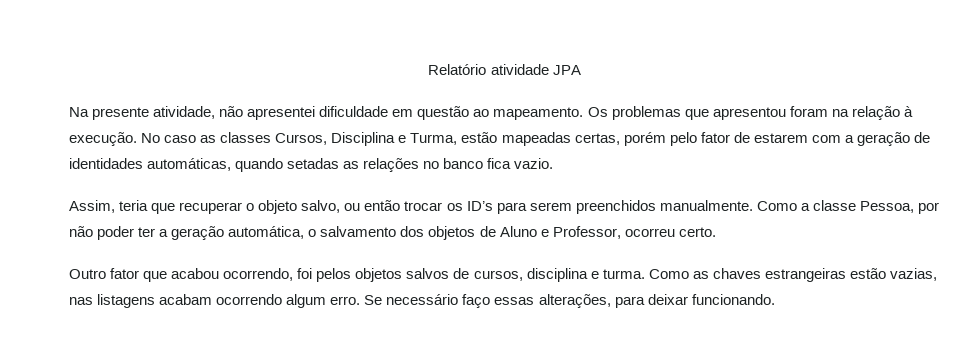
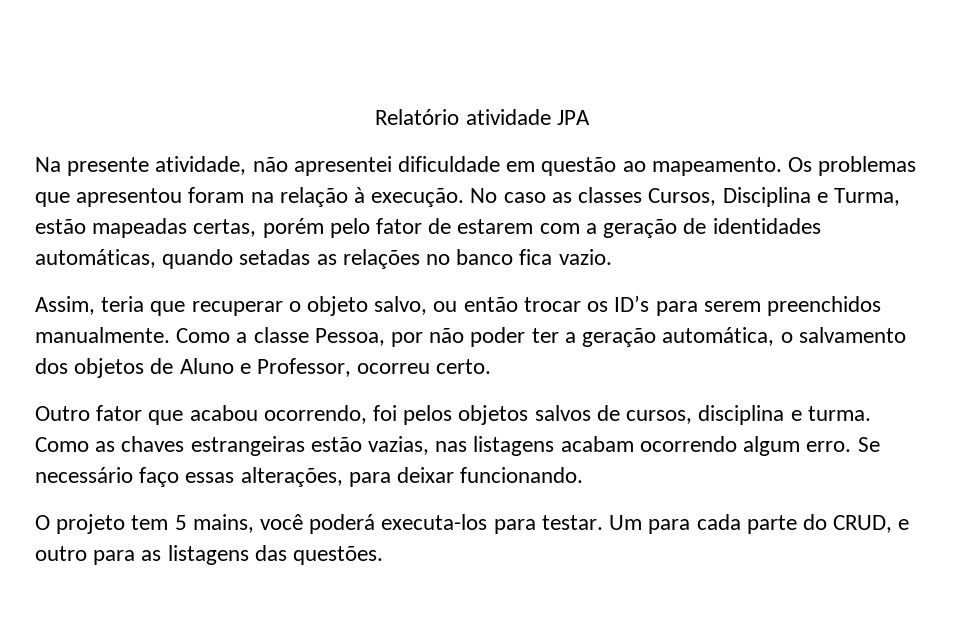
(775, 299) none -> [35,514,910,534] [35,545,384,565] // O projeto tem 5 mains, você poderá executa-los para testar. Um para cada parte do CRUD, e outro para as listagens das questões.

